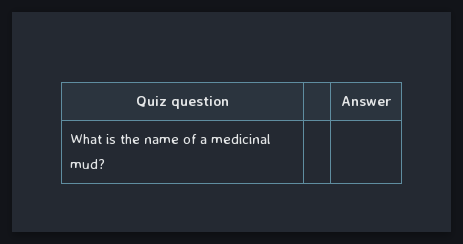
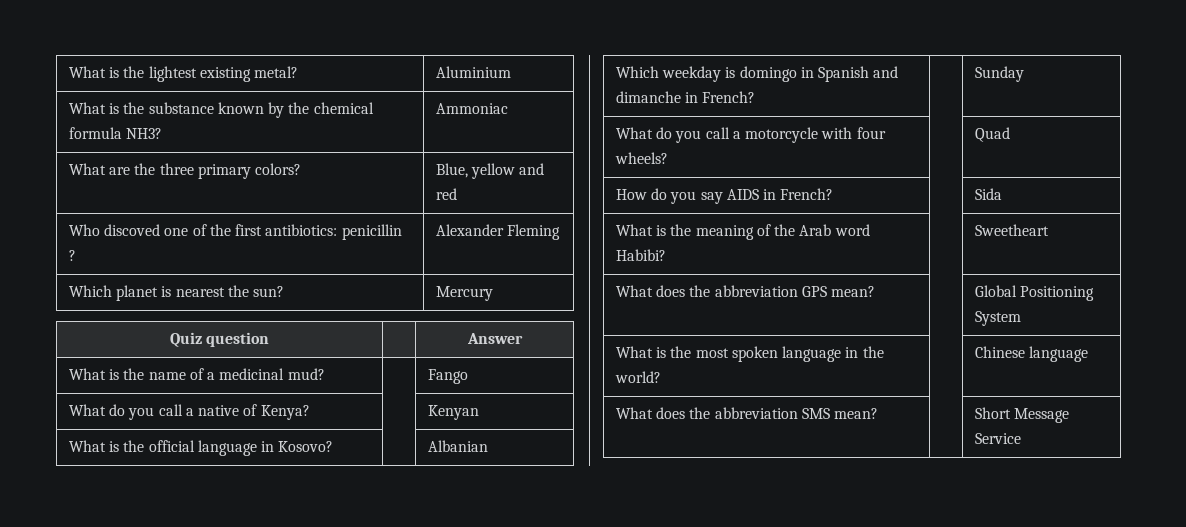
(136, 101) none -> [68,66,299,82] [435,66,511,78] [68,102,374,118] [68,127,162,139] [435,103,508,114] [68,163,302,179] [435,163,545,179] [435,188,457,200] [68,224,402,240] [68,250,76,261] [435,224,560,240] [68,285,285,301] [435,286,493,301] What is the lightest existing metal? | Aluminium // What is the substance known by the chemical formula NH3? | Ammoniac // What are the three primary colors? | Blue, yellow and red // Who discoved one of the first antibiotics: penicillin ? | Alexander Fleming // Which planet is nearest the sun? | Mercury //
(106, 164) none -> [427,369,468,384] [68,404,310,420] [427,405,479,420] [68,440,334,456] [427,440,488,452] [615,66,899,82] [615,91,756,103] [974,66,1024,82] [615,127,886,143] [614,152,668,164] [974,127,1010,142] [615,188,834,204] [974,188,1002,200] [615,224,870,240] [615,249,666,261] [974,224,1049,236] [615,285,876,297] [974,285,1094,301] [974,311,1021,326] [615,346,884,362] [614,371,661,383] [974,346,1088,362] [615,407,879,419] [974,407,1069,423] [974,433,1021,444] Fango // What do you call a native of Kenya? | | Kenyan // What is the official language in Kosovo? | | Albanian // Which weekday is domingo in Spanish and dimanche in French? | | Sunday // What do you call a motorcycle with four wheels? | | Quad // How do you say AIDS in French? | | Sida // What is the meaning of the Arab word Habibi? | | Sweetheart // What does the abbreviation GPS mean? | | Global Positioning System // What is the most spoken language in the world? | | Chinese language // What does the abbreviation SMS mean? | | Short Message Service

